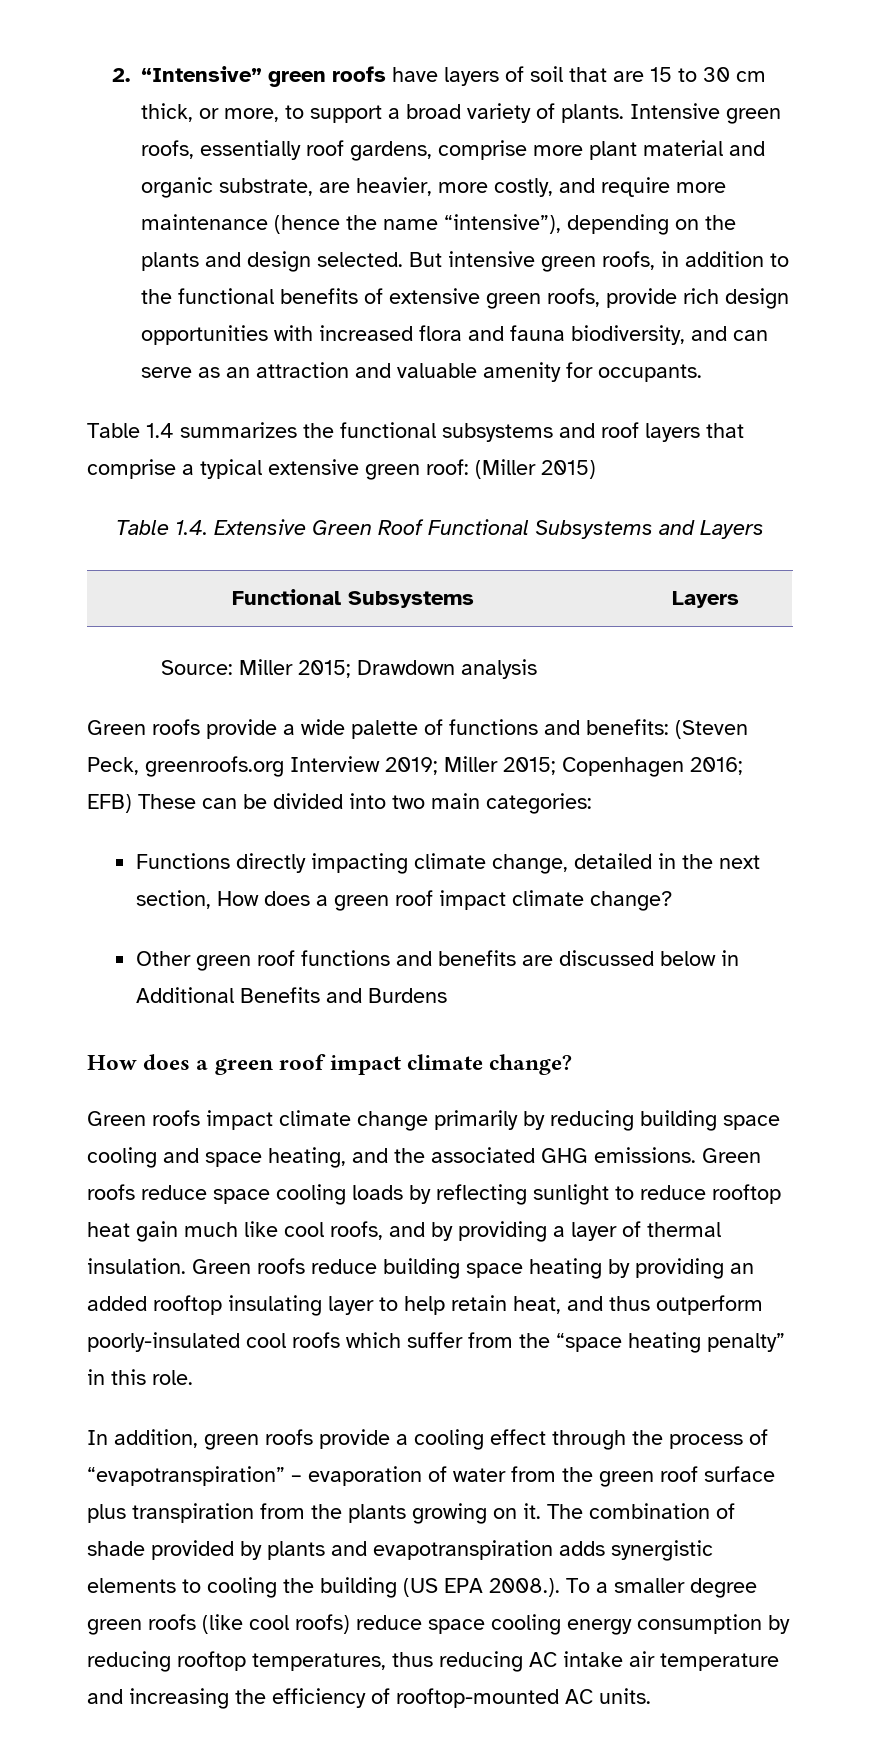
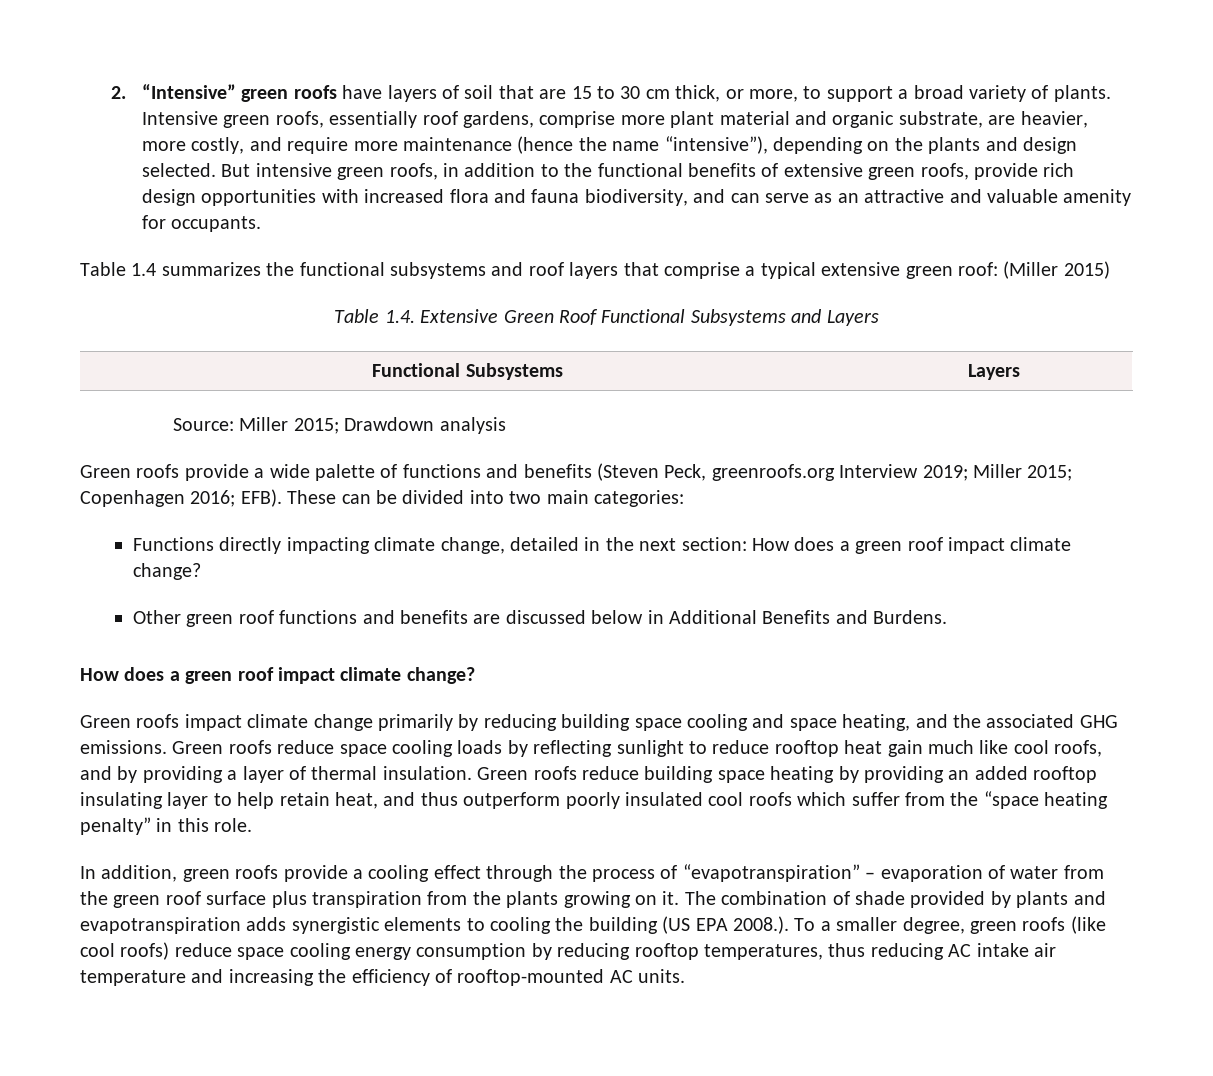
[255,362,349,378] attraction -> [864,189,945,203] attractive
[586,719,669,735] benefits: -> [523,464,592,478] benefits
[87,794,132,813] EFB) -> [240,489,282,507] EFB).
[135,890,211,909] section, -> [681,537,747,551] section:
[367,988,447,1003] Burdens -> [873,610,948,624] Burdens.
[87,1332,240,1352] poorly-insulated -> [565,792,703,809] poorly insulated
[690,1578,757,1598] degree -> [902,917,965,934] degree,

